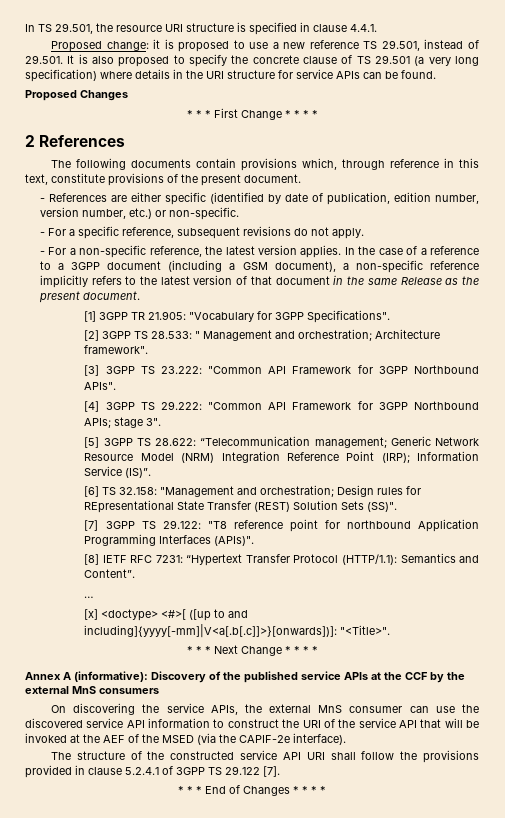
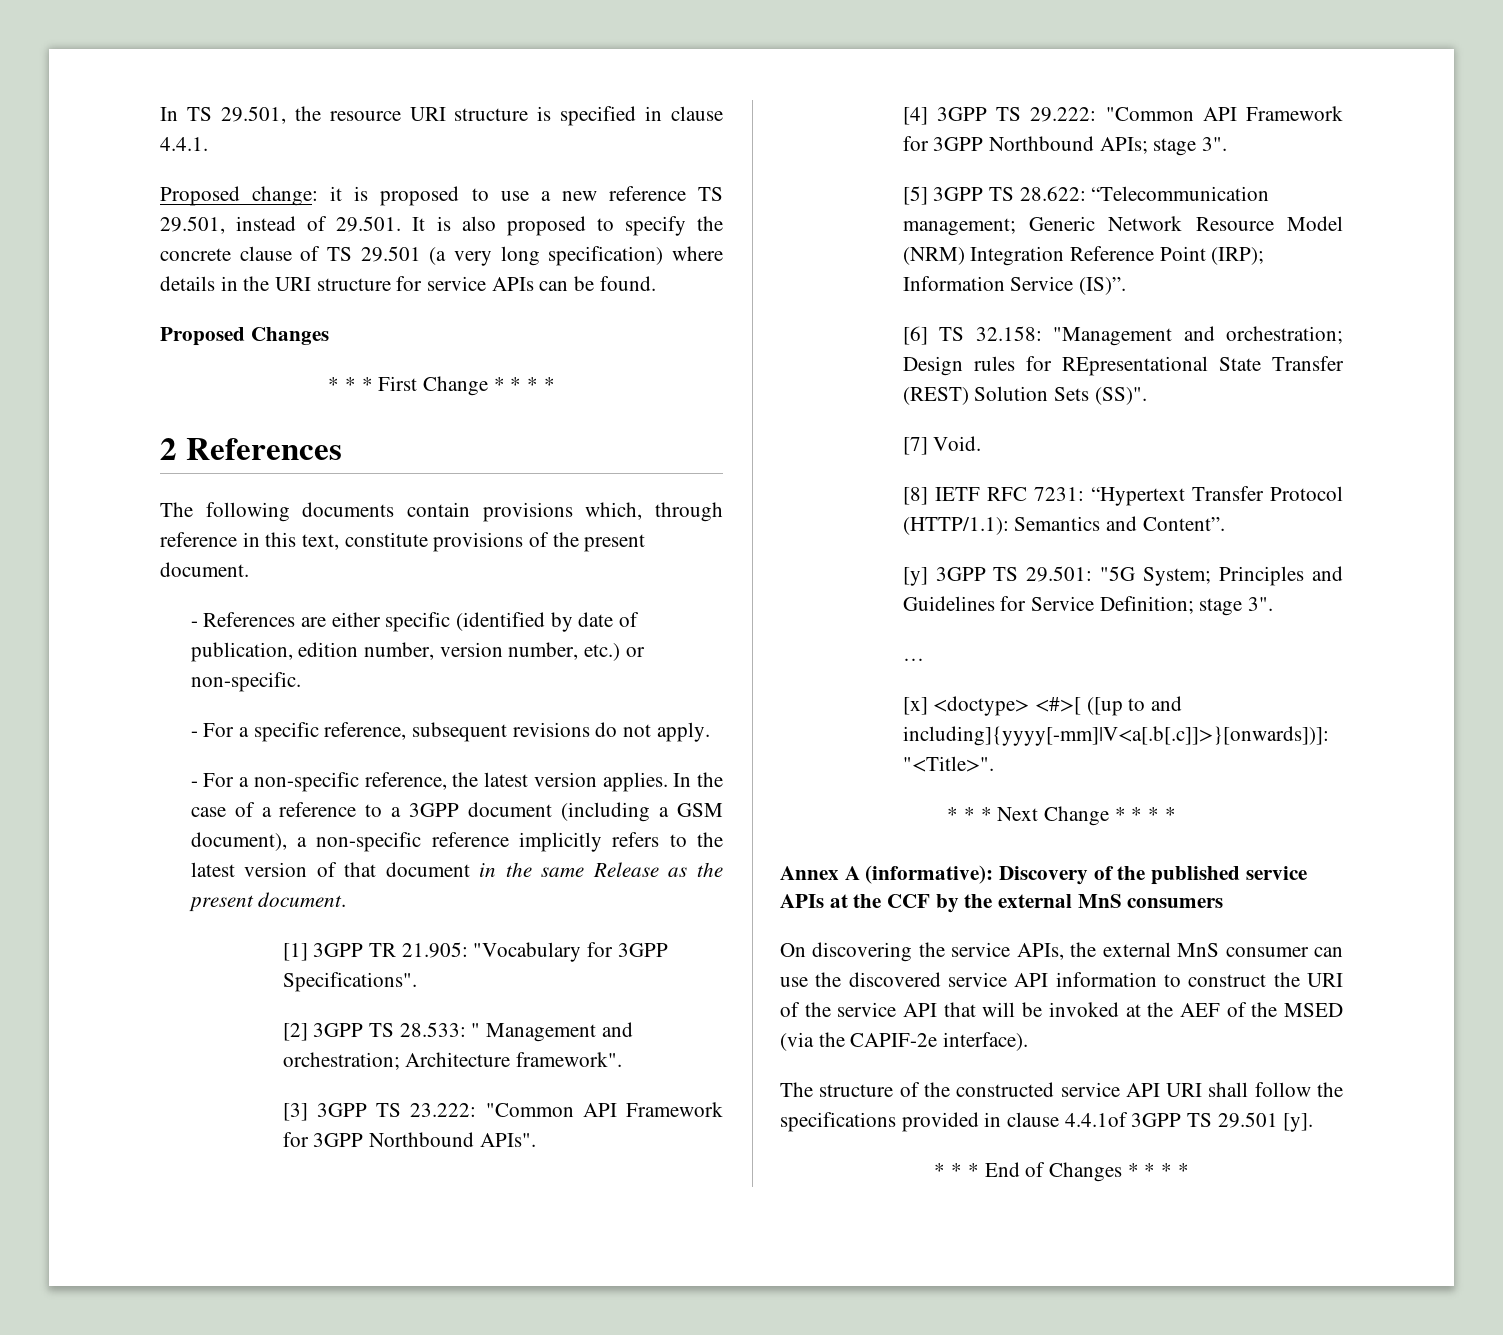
[105,519,480,532] [84,534,255,546] 3GPP TS 29.122: "T8 reference point for northbound Application Programming Interfaces (APIs)". -> [933,436,982,451] Void.
(136, 573) none -> [902,566,1343,586] [902,596,1273,616] // [y] 3GPP TS 29.501: "5G System; Principles and Guidelines for Service Definition; stage 3".
[422,750,479,763] provisions -> [780,1112,896,1132] specifications
[125,766,280,777] 5.2.4.1 of 3GPP TS 29.122 [7]. -> [1064,1112,1314,1132] 4.4.1of 3GPP TS 29.501 [y].

